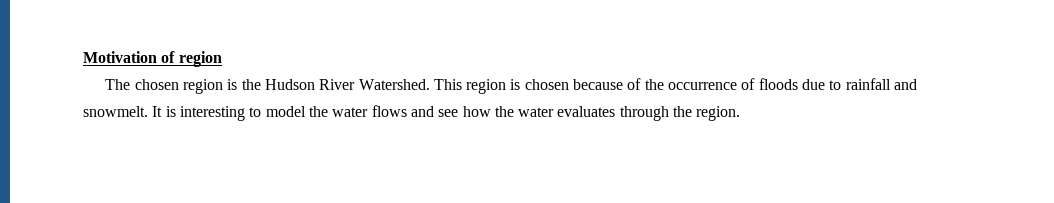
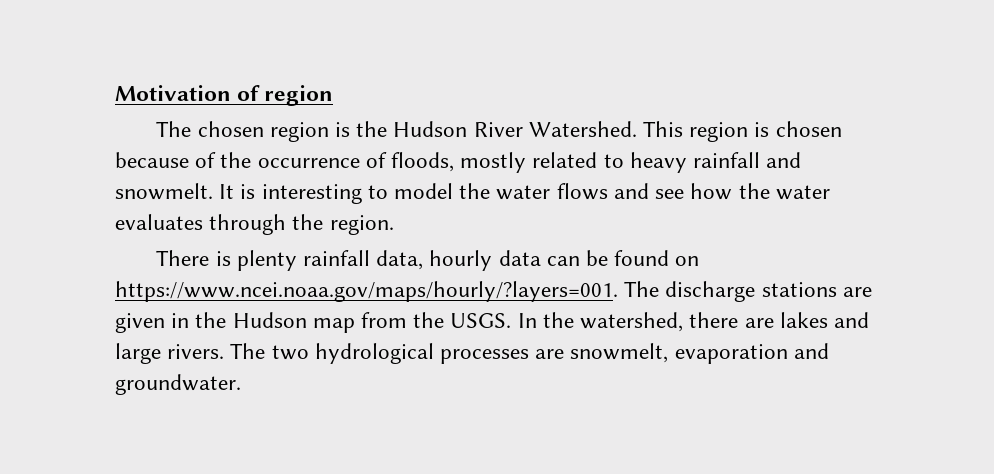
[758,78,842,90] floods due to -> [391,152,687,173] floods, mostly related to heavy
(741, 113) none -> [156,250,700,271] [115,281,872,302] [115,312,869,333] [115,343,829,364] [115,374,241,395] // There is plenty rainfall data, hourly data can be found on https://www.ncei.noaa.gov/maps/hourly/?layers=001. The discharge stations are given in the Hudson map from the USGS. In the watershed, there are lakes and large rivers. The two hydrological processes are snowmelt, evaporation and groundwater.

